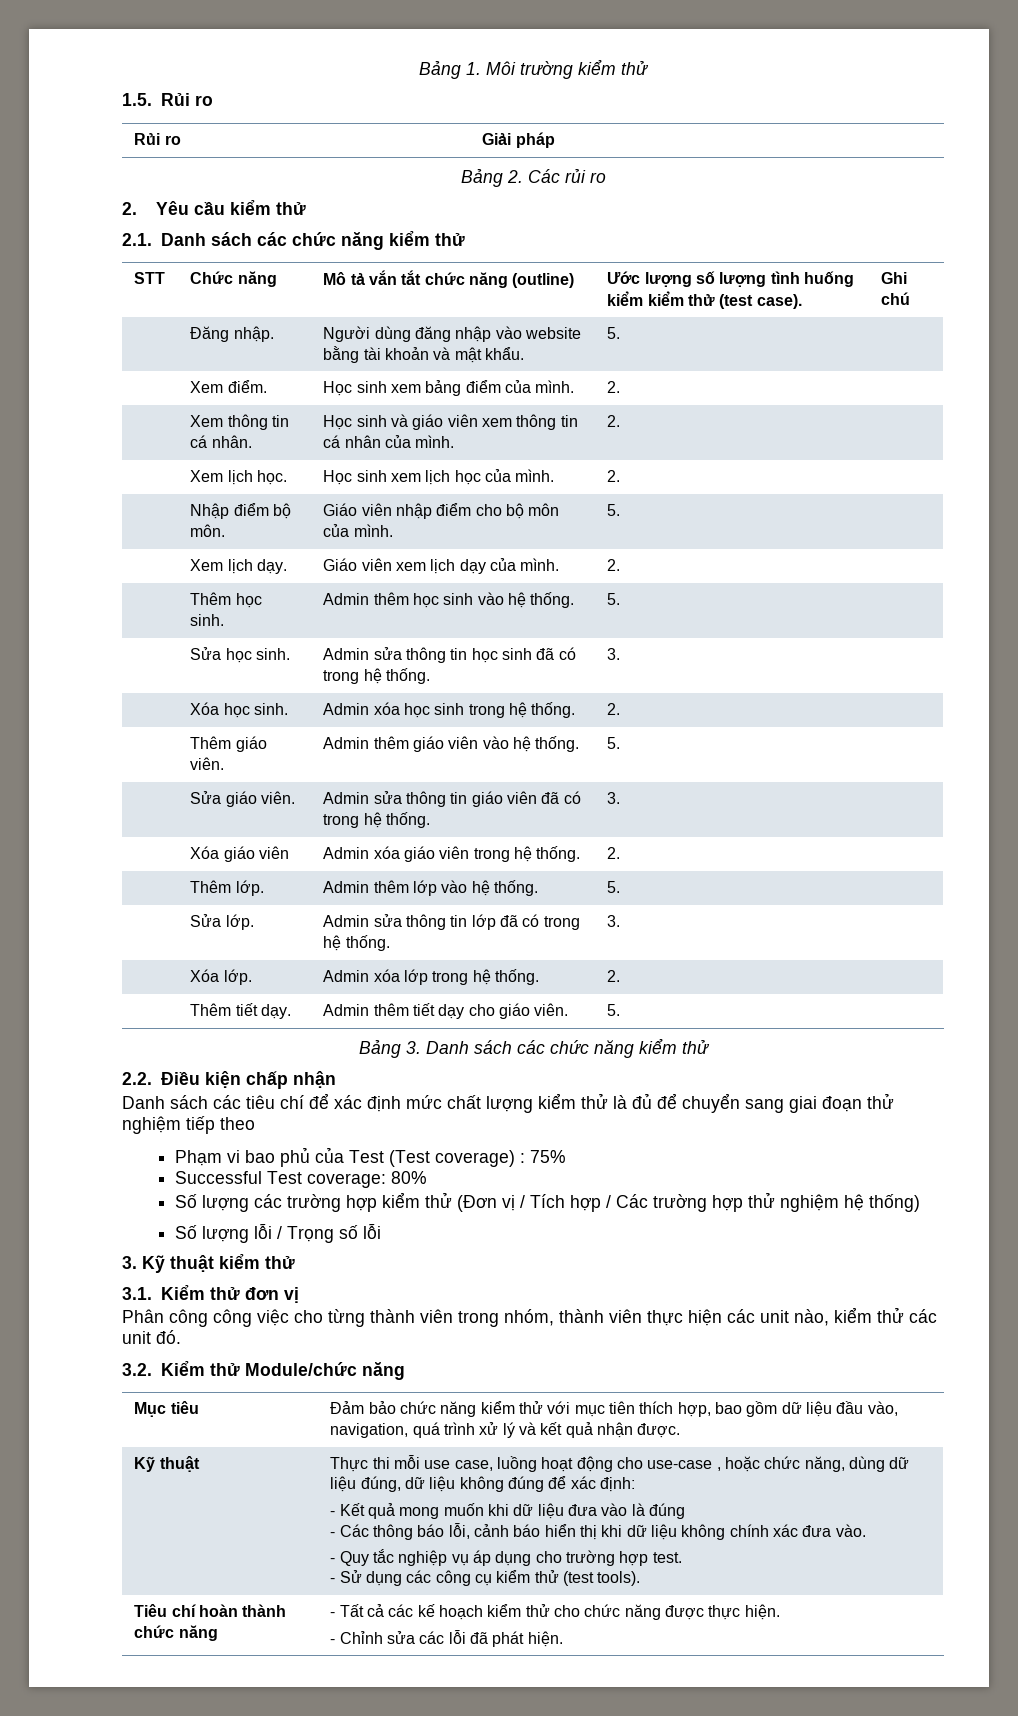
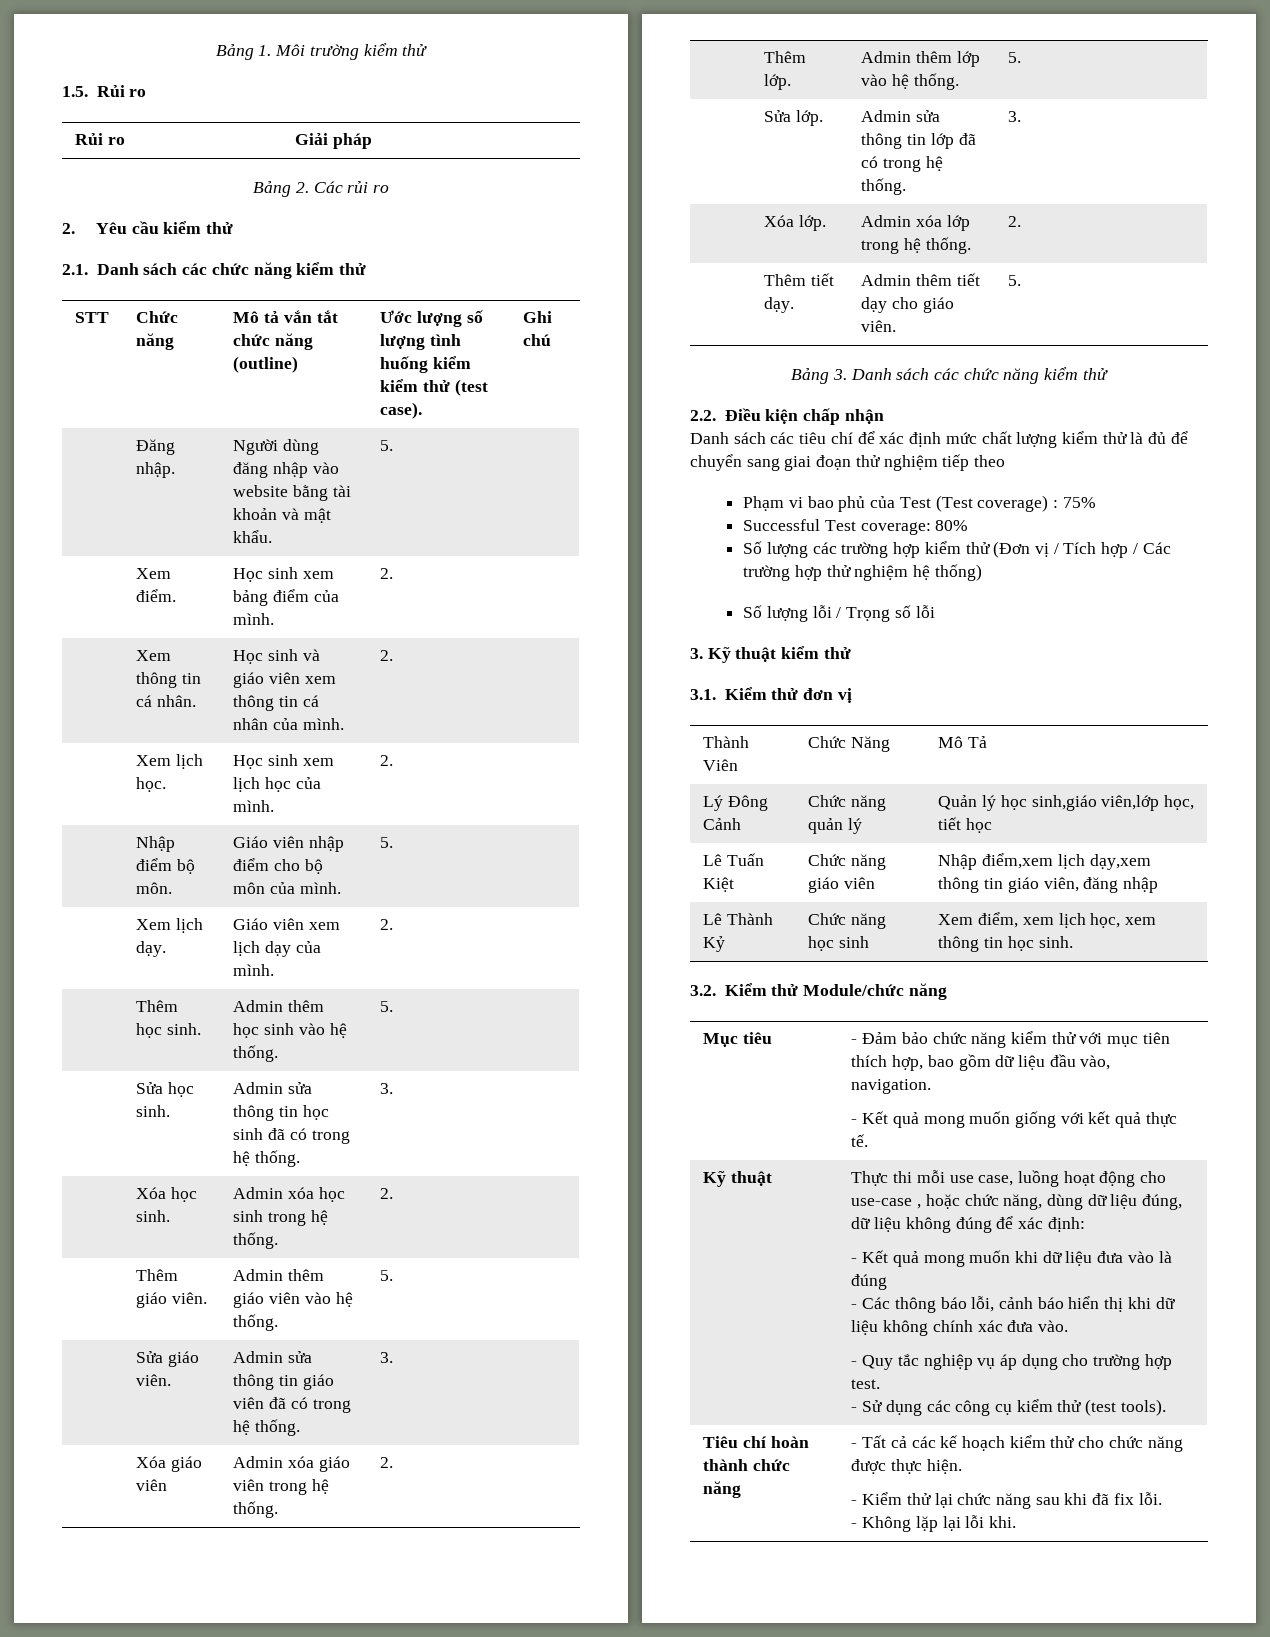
[122,1307,937,1327] [122,1330,181,1344] // Phân công công việc cho từng thành viên trong nhóm, thành viên thực hiện các unit nào, kiểm thử các unit đó. -> [703,736,750,748] [703,759,739,771] [808,736,891,752] [938,736,988,748] [703,795,769,811] [703,818,742,830] [808,795,887,811] [808,818,863,834] [938,795,1194,811] [938,817,993,833] [703,853,765,866] [703,877,735,892] [808,854,887,870] [808,877,876,893] [938,853,1151,870] [938,877,1158,893] [703,913,774,925] [703,936,726,952] [808,913,887,929] [808,936,870,951] [938,912,1156,928] [938,936,1073,952] // Thành Viên | Chức Năng | Mô Tả // Lý Đông Cảnh | Chức năng quản lý | Quản lý học sinh,giáo viên,lớp học, tiết học // Lê Tuấn Kiệt | Chức năng giáo viên | Nhập điểm,xem lịch dạy,xem thông tin giáo viên, đăng nhập // Lê Thành Kỷ | Chức năng học sinh | Xem điểm, xem lịch học, xem thông tin học sinh.
(199, 1407) none -> [851,1039,858,1044] -
[330,1422,681,1438] navigation, quá trình xử lý và kết quả nhận được. -> [851,1079,932,1094] [851,1111,1177,1128] [851,1134,869,1147] navigation. // - Kết quả mong muốn giống với kết quả thực tế.
[339,1630,563,1647] Chỉnh sửa các lỗi đã phát hiện. -> [862,1492,1162,1509] [851,1515,1016,1532] Kiểm thử lại chức năng sau khi đã fix lỗi. // - Không lặp lại lỗi khi.

